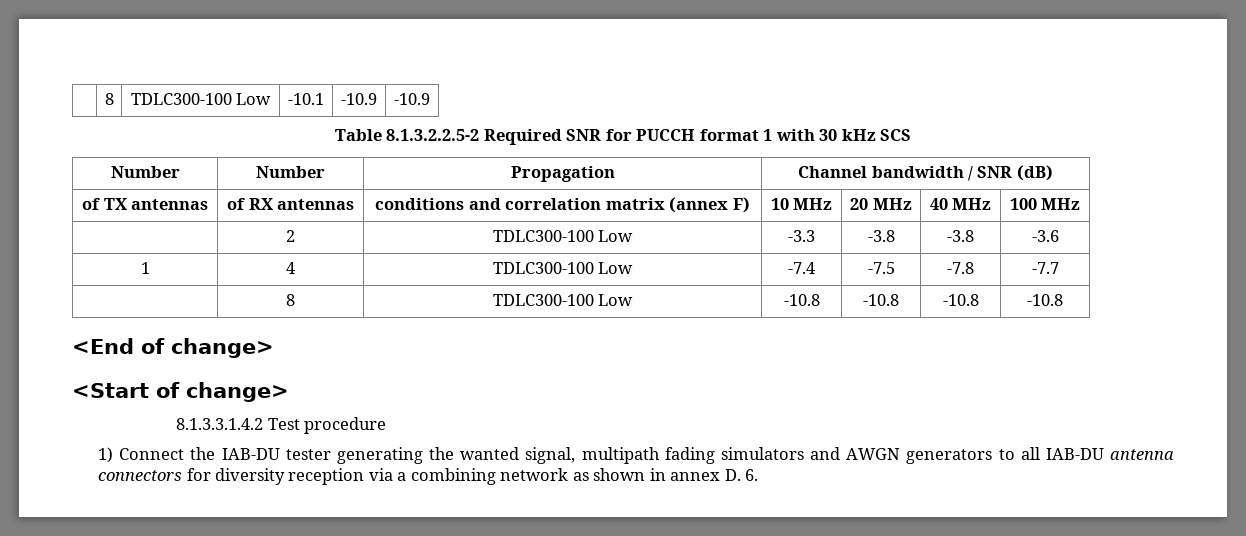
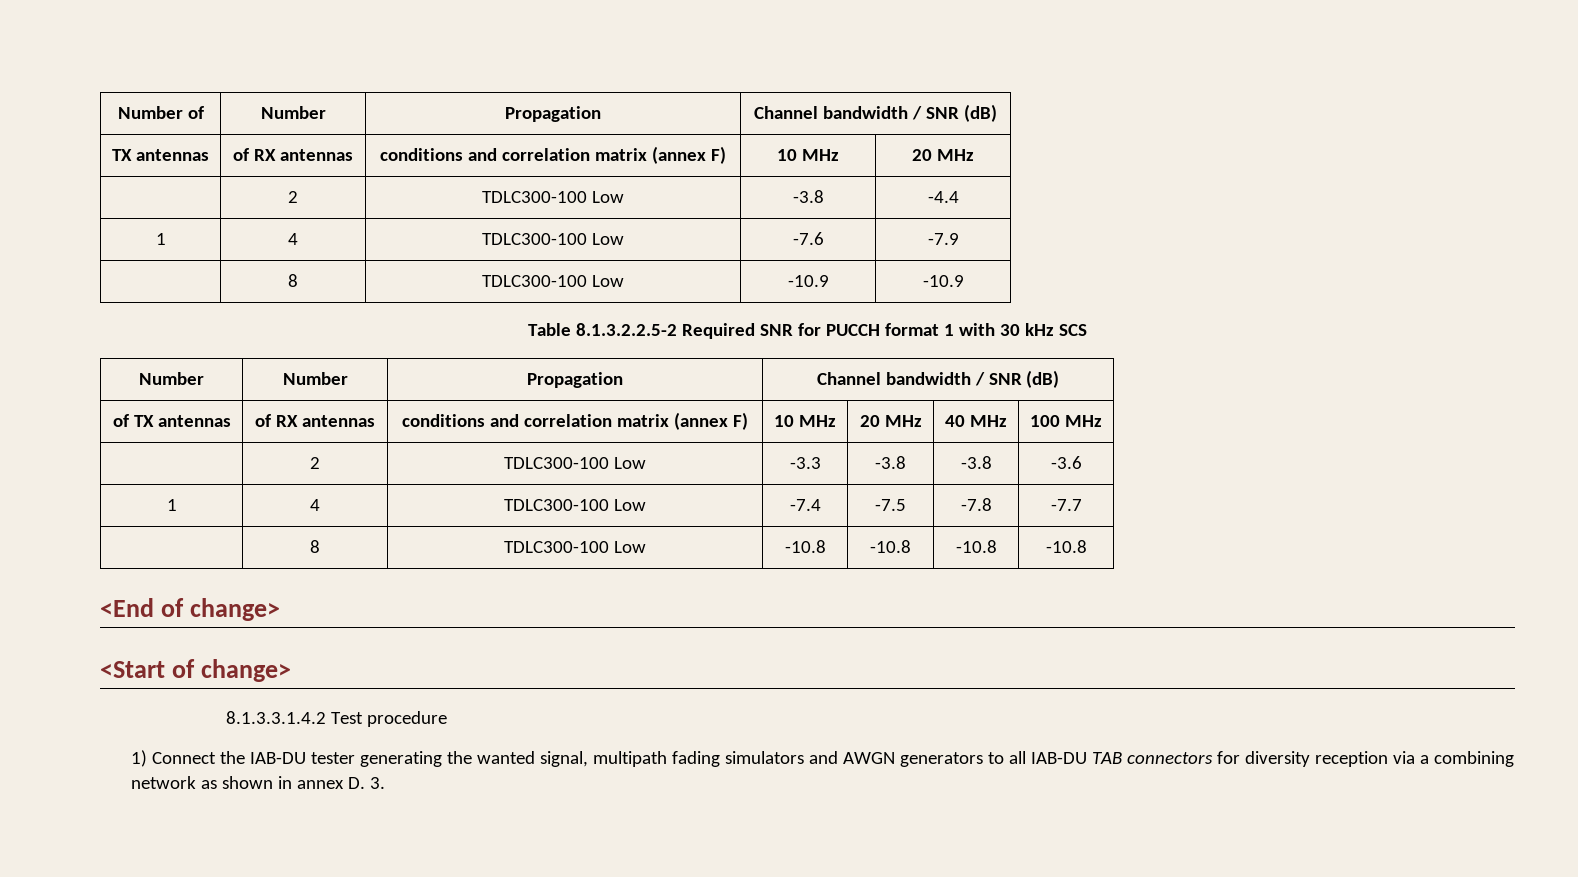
[104,93,114,105] [130,93,272,105] [288,93,324,105] | 8 | TDLC300-100 Low | -10.1 -> [117,106,204,119] [260,106,326,119] [505,106,601,122] [754,104,997,122] [112,149,209,161] [233,148,353,161] [380,146,726,164] [777,149,839,161] [912,149,974,161] [288,191,298,203] [482,191,624,203] [792,190,824,203] [927,191,959,203] [155,233,166,245] [288,233,298,245] [482,233,624,245] [792,232,824,245] [927,233,959,245] [288,274,298,287] [482,275,624,287] Number of | Number | Propagation | Channel bandwidth / SNR (dB) // TX antennas | of RX antennas | conditions and correlation matrix (annex F) | 10 MHz | 20 MHz // | 2 | TDLC300-100 Low | -3.8 | -4.4 // 1 | 4 | TDLC300-100 Low | -7.6 | -7.9 // | 8 | TDLC300-100 Low
[1109,449,1174,460] antenna -> [1092,752,1123,764] TAB
[745,469,759,481] 6. -> [370,777,386,789] 3.

